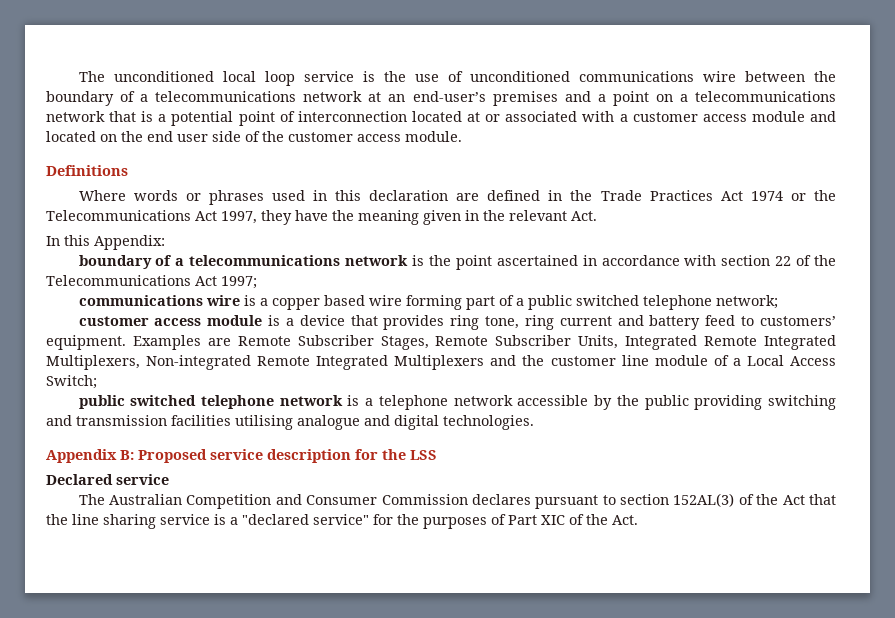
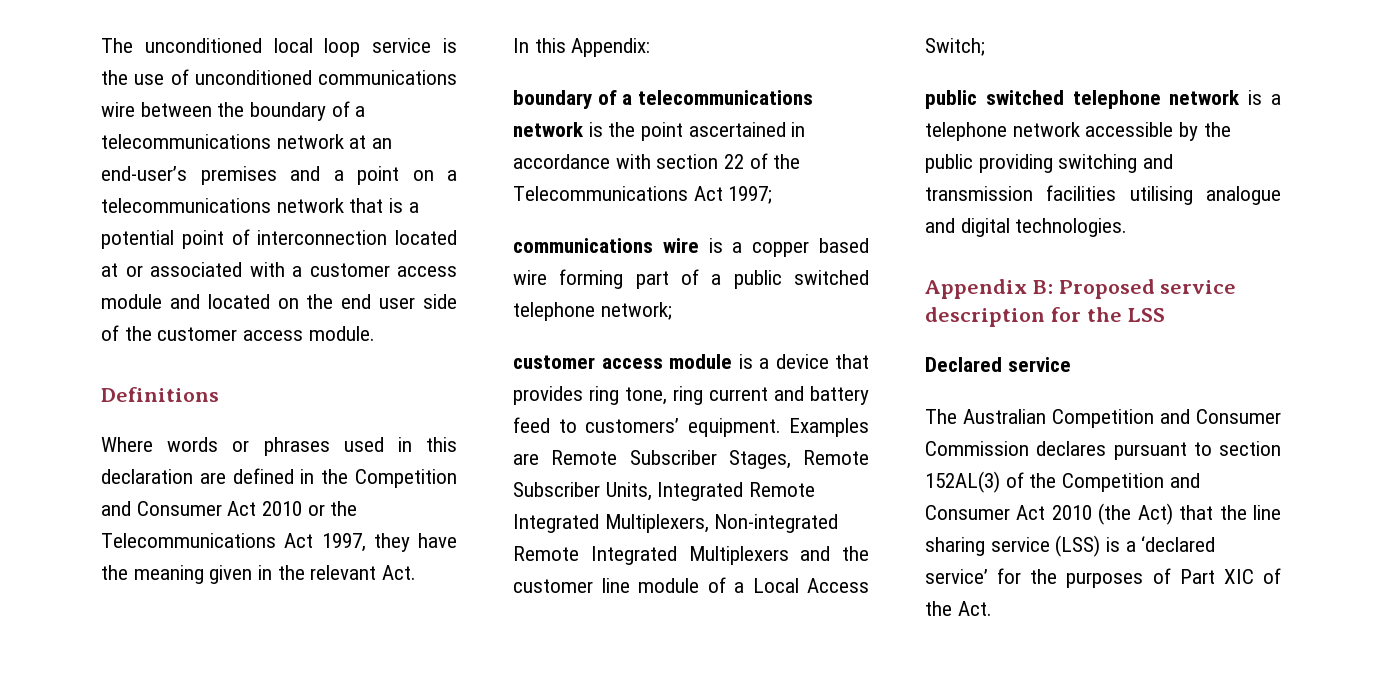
[600,190,783,201] Trade Practices Act 1974 -> [354,469,457,488] [101,501,303,516] Competition and Consumer Act 2010
[782,495,805,505] Act -> [1062,473,1200,492] [925,503,1173,525] Competition and Consumer Act 2010 (the Act)
[214,514,369,525] is a "declared service" -> [1055,535,1216,557] [925,569,988,584] (LSS) is a ‘declared service’

